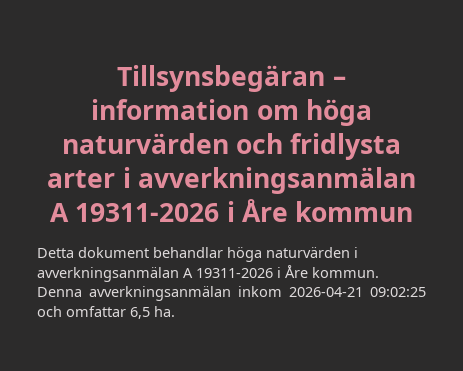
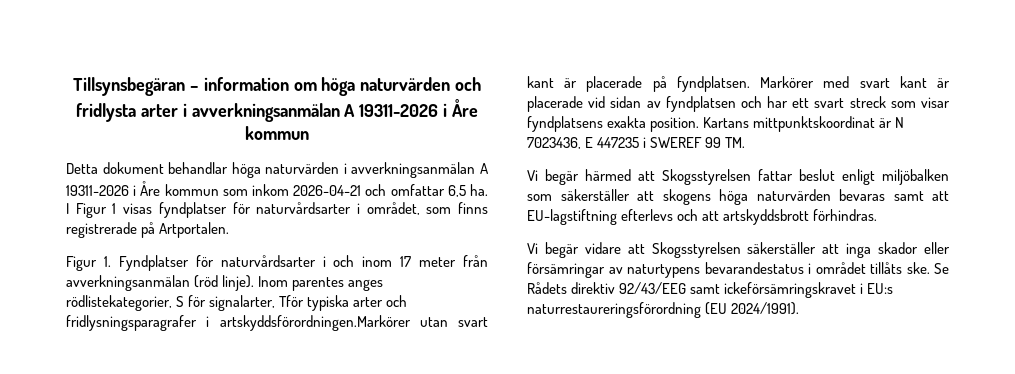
[312,267,379,278] [37,286,231,301] kommun. Denna avverkningsanmälan -> [164,184,248,196] kommun som
[370,287,426,297] 09:02:25 -> (362, 190) none
(175, 311) none -> [66,202,488,218] [66,222,230,238] [66,255,489,271] [66,275,384,291] [66,295,408,311] [66,315,488,331] [527,76,950,92] [527,96,950,112] [527,116,905,132] [527,137,746,149] [527,169,949,185] [527,189,949,205] [527,209,878,225] [527,242,951,258] [527,262,949,278] [527,282,894,298] [527,302,800,318] I Figur 1 visas fyndplatser för naturvårdsarter i området, som finns registrerade på Artportalen. // Figur 1. Fyndplatser för naturvårdsarter i och inom 17 meter från avverkningsanmälan (röd linje). Inom parentes anges rödlistekategorier, S för signalarter, Tför typiska arter och fridlysningsparagrafer i artskyddsförordningen.Markörer utan svart kant är placerade på fyndplatsen. Markörer med svart kant är placerade vid sidan av fyndplatsen och har ett svart streck som visar fyndplatsens exakta position. Kartans mittpunktskoordinat är N 7023436, E 447235 i SWEREF 99 TM. // Vi begär härmed att Skogsstyrelsen fattar beslut enligt miljöbalken som säkerställer att skogens höga naturvärden bevaras samt att EU-lagstiftning efterlevs och att artskyddsbrott förhindras. // Vi begär vidare att Skogsstyrelsen säkerställer att inga skador eller försämringar av naturtypens bevarandestatus i området tillåts ske. Se Rådets direktiv 92/43/EEG samt ickeförsämringskravet i EU:s naturrestaureringsförordning (EU 2024/1991).

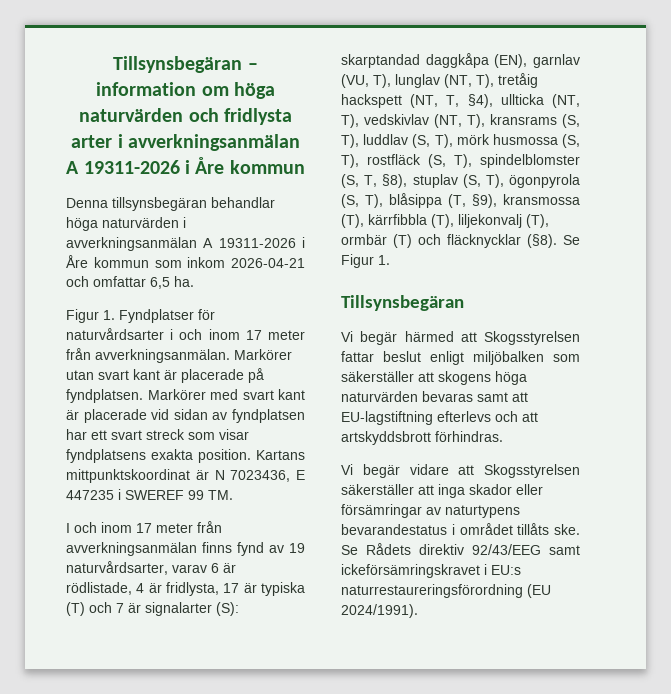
[66,162,164,174] Detta dokument -> [66,197,207,211] Denna tillsynsbegäran
[66,202,488,218] [66,222,230,238] I Figur 1 visas fyndplatser för naturvårdsarter i området, som finns registrerade på Artportalen. -> (194, 281) none
[66,275,384,291] [66,295,408,311] [66,315,411,331] avverkningsanmälan (röd linje). Inom parentes anges rödlistekategorier, S för signalarter, Tför typiska arter och fridlysningsparagrafer i artskyddsförordningen.Markörer -> [95,349,292,363] avverkningsanmälan. Markörer
[740,96,762,108] och -> (305, 416) none
(746, 142) none -> [66,521,222,533] [66,542,305,556] [66,561,236,575] [66,582,305,596] [66,602,239,616] [341,53,580,68] [341,73,538,88] [341,94,580,108] [341,114,580,128] [341,134,580,148] [341,154,580,168] [341,174,580,188] [341,193,580,208] [341,214,549,228] [341,234,580,248] [341,254,390,268] [341,295,464,311] // I och inom 17 meter från avverkningsanmälan finns fynd av 19 naturvårdsarter, varav 6 är rödlistade, 4 är fridlysta, 17 är typiska (T) och 7 är signalarter (S): skarptandad daggkåpa (EN), garnlav (VU, T), lunglav (NT, T), tretåig hackspett (NT, T, §4), ullticka (NT, T), vedskivlav (NT, T), kransrams (S, T), luddlav (S, T), mörk husmossa (S, T), rostfläck (S, T), spindelblomster (S, T, §8), stuplav (S, T), ögonpyrola (S, T), blåsippa (T, §9), kransmossa (T), kärrfibbla (T), liljekonvalj (T), ormbär (T) och fläcknycklar (§8). Se Figur 1. // Tillsynsbegäran

